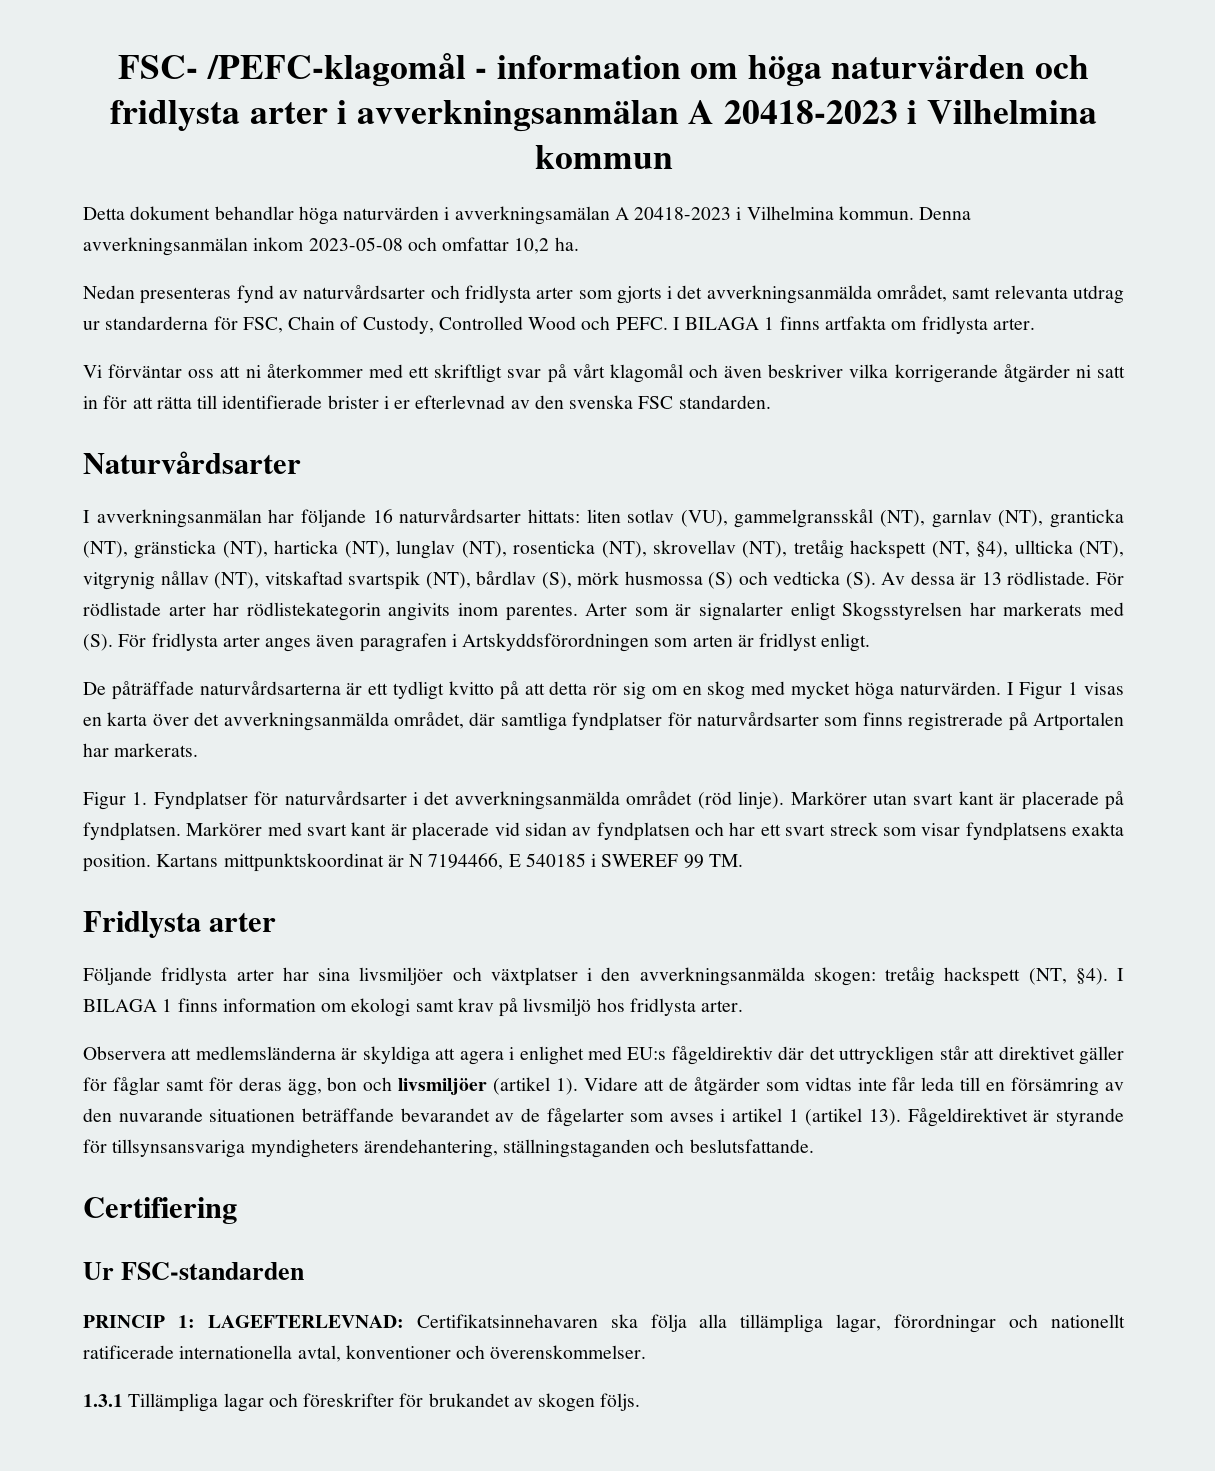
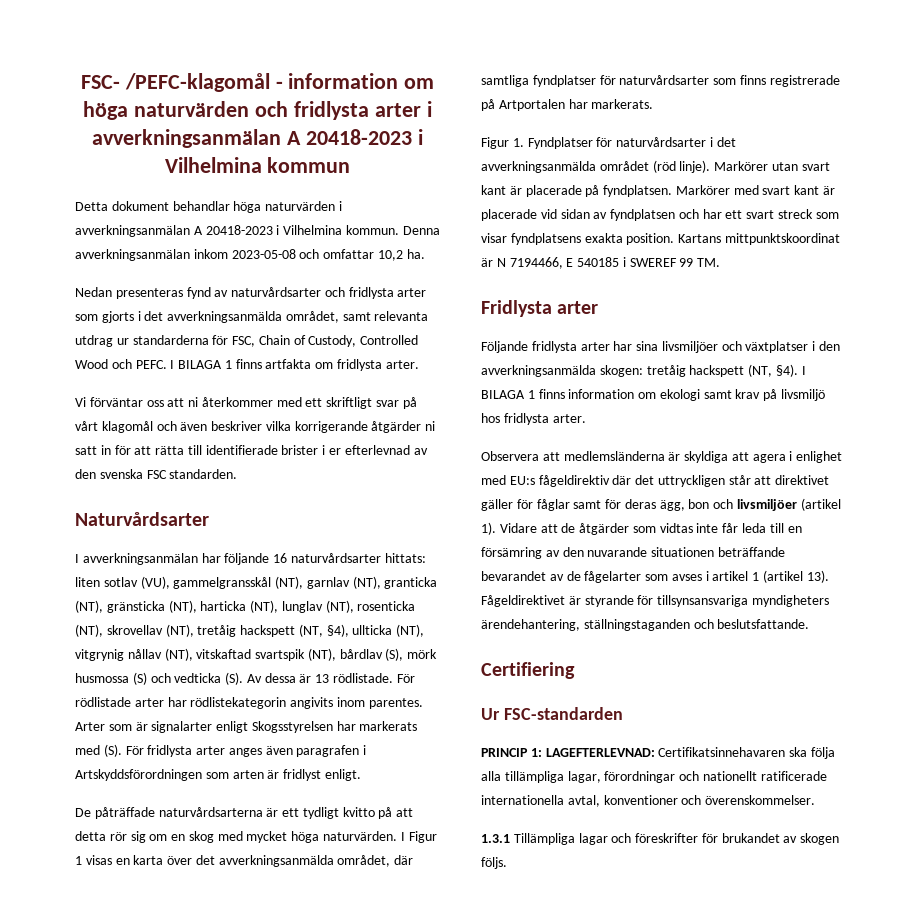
[454,206,610,225] avverkningsamälan -> [75,225,190,237] avverkningsanmälan

